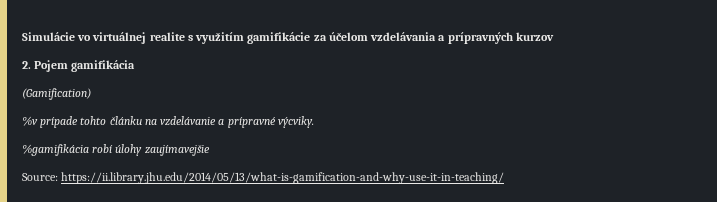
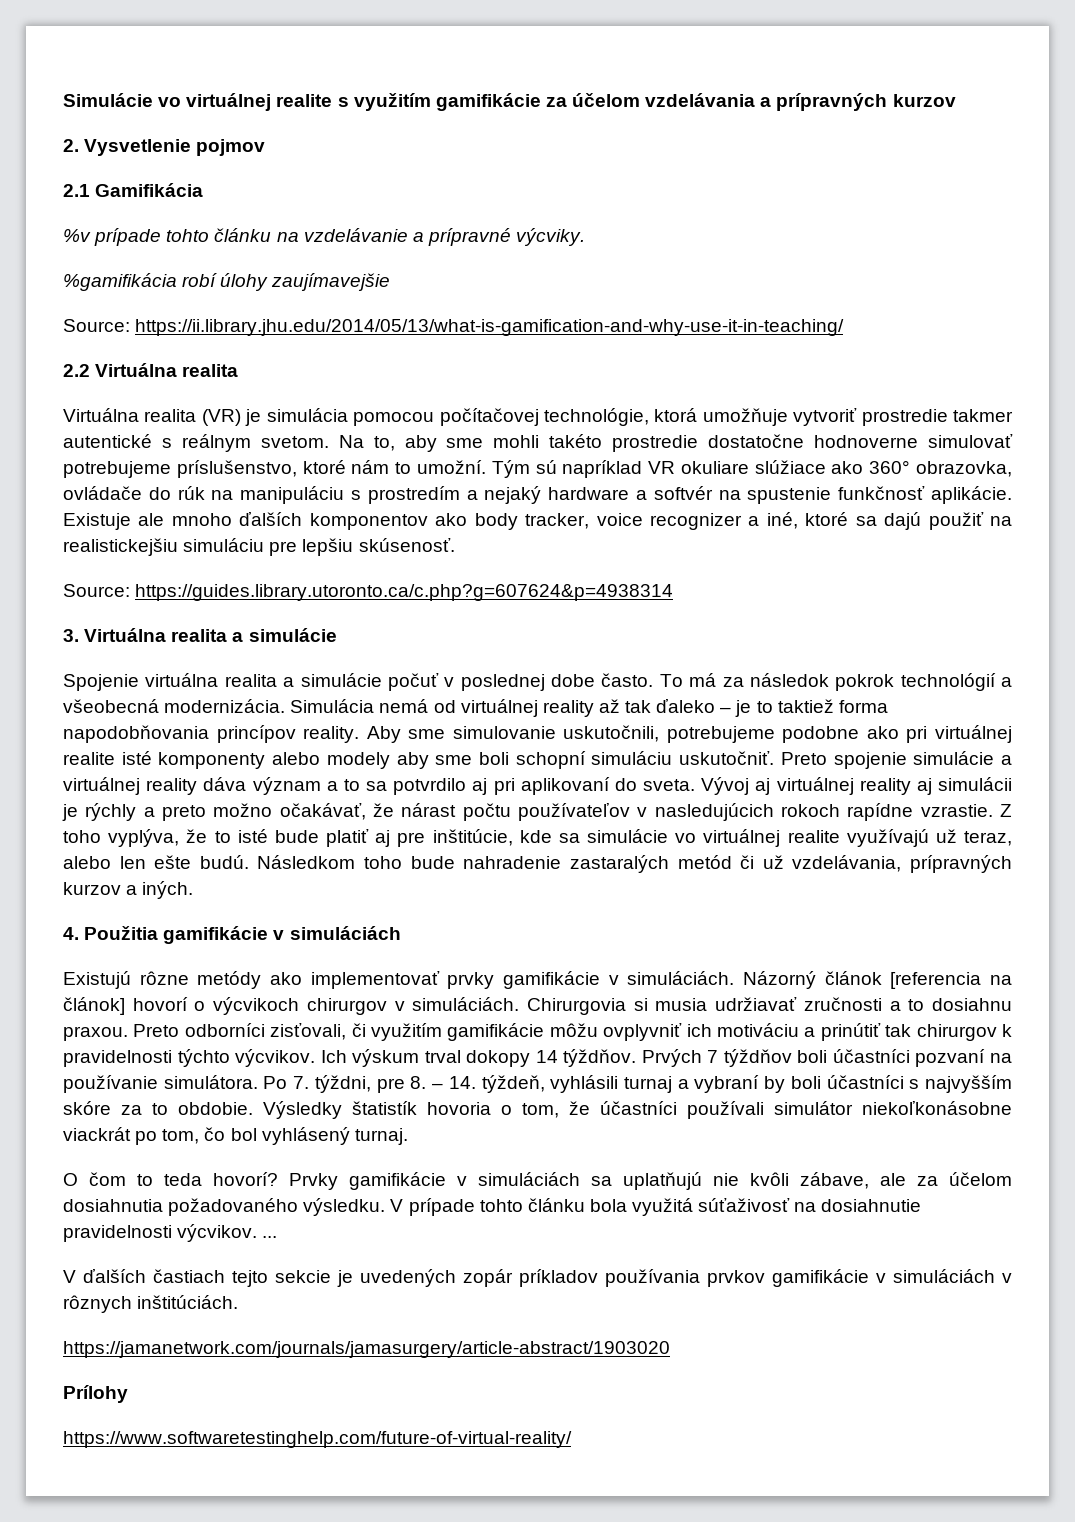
[34,60,136,72] [22,88,91,100] Pojem gamifikácia // (Gamification) -> [84,139,266,156] [63,183,204,197] Vysvetlenie pojmov // 2.1 Gamifikácia
(505, 178) none -> [63,363,239,377] [63,408,1013,426] [63,434,1013,452] [63,460,1013,478] [63,486,1012,504] [63,512,1012,530] [63,538,455,556] [63,584,674,601] [63,628,337,642] [63,673,1012,691] [63,699,888,717] [63,725,1012,743] [63,751,1012,769] [63,777,1012,795] [62,803,1013,821] [63,829,1012,847] [63,855,1012,873] [63,881,194,899] [63,926,401,944] [63,971,1012,989] [63,997,1012,1015] [63,1023,1012,1041] [63,1049,1012,1067] [63,1075,1012,1093] [63,1101,1012,1119] [63,1127,408,1145] [63,1172,1012,1190] [63,1198,922,1216] [63,1224,278,1242] [63,1269,1012,1287] [63,1295,239,1313] [63,1341,670,1358] [63,1385,128,1403] [63,1431,572,1448] // 2.2 Virtuálna realita // Virtuálna realita (VR) je simulácia pomocou počítačovej technológie, ktorá umožňuje vytvoriť prostredie takmer autentické s reálnym svetom. Na to, aby sme mohli takéto prostredie dostatočne hodnoverne simulovať potrebujeme príslušenstvo, ktoré nám to umožní. Tým sú napríklad VR okuliare slúžiace ako 360° obrazovka, ovládače do rúk na manipuláciu s prostredím a nejaký hardware a softvér na spustenie funkčnosť aplikácie. Existuje ale mnoho ďalších komponentov ako body tracker, voice recognizer a iné, ktoré sa dajú použiť na realistickejšiu simuláciu pre lepšiu skúsenosť. // Source: https://guides.library.utoronto.ca/c.php?g=607624&p=4938314 // 3. Virtuálna realita a simulácie // Spojenie virtuálna realita a simulácie počuť v poslednej dobe často. To má za následok pokrok technológií a všeobecná modernizácia. Simulácia nemá od virtuálnej reality až tak ďaleko – je to taktiež forma napodobňovania princípov reality. Aby sme simulovanie uskutočnili, potrebujeme podobne ako pri virtuálnej realite isté komponenty alebo modely aby sme boli schopní simuláciu uskutočniť. Preto spojenie simulácie a virtuálnej reality dáva význam a to sa potvrdilo aj pri aplikovaní do sveta. Vývoj aj virtuálnej reality aj simulácii je rýchly a preto možno očakávať, že nárast počtu používateľov v nasledujúcich rokoch rapídne vzrastie. Z toho vyplýva, že to isté bude platiť aj pre inštitúcie, kde sa simulácie vo virtuálnej realite využívajú už teraz, alebo len ešte budú. Následkom toho bude nahradenie zastaralých metód či už vzdelávania, prípravných kurzov a iných. // 4. Použitia gamifikácie v simuláciách // Existujú rôzne metódy ako implementovať prvky gamifikácie v simuláciách. Názorný článok [referencia na článok] hovorí o výcvikoch chirurgov v simuláciách. Chirurgovia si musia udržiavať zručnosti a to dosiahnu praxou. Preto odborníci zisťovali, či využitím gamifikácie môžu ovplyvniť ich motiváciu a prinútiť tak chirurgov k pravidelnosti týchto výcvikov. Ich výskum trval dokopy 14 týždňov. Prvých 7 týždňov boli účastníci pozvaní na používanie simulátora. Po 7. týždni, pre 8. – 14. týždeň, vyhlásili turnaj a vybraní by boli účastníci s najvyšším skóre za to obdobie. Výsledky štatistík hovoria o tom, že účastníci používali simulátor niekoľkonásobne viackrát po tom, čo bol vyhlásený turnaj. // O čom to teda hovorí? Prvky gamifikácie v simuláciách sa uplatňujú nie kvôli zábave, ale za účelom dosiahnutia požadovaného výsledku. V prípade tohto článku bola využitá súťaživosť na dosiahnutie pravidelnosti výcvikov. ... // V ďalších častiach tejto sekcie je uvedených zopár príkladov používania prvkov gamifikácie v simuláciách v rôznych inštitúciách. // https://jamanetwork.com/journals/jamasurgery/article-abstract/1903020 // Prílohy // https://www.softwaretestinghelp.com/future-of-virtual-reality/

